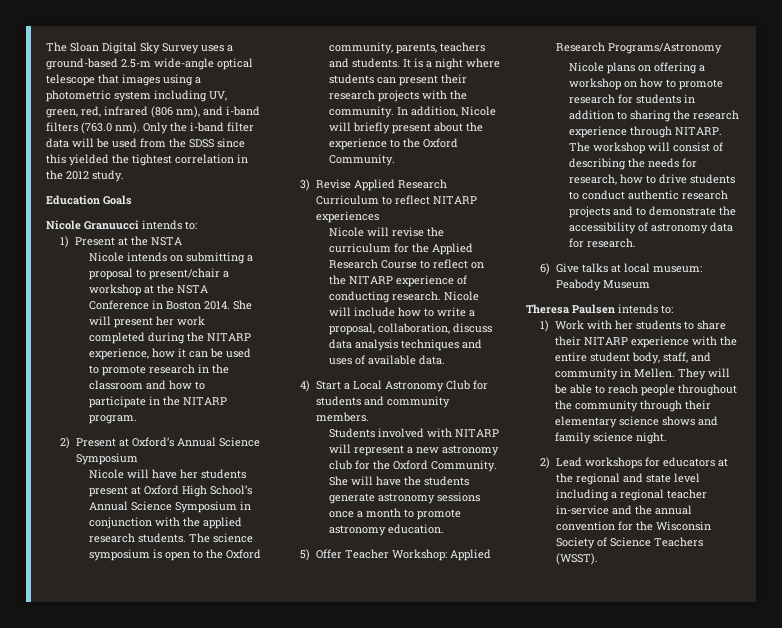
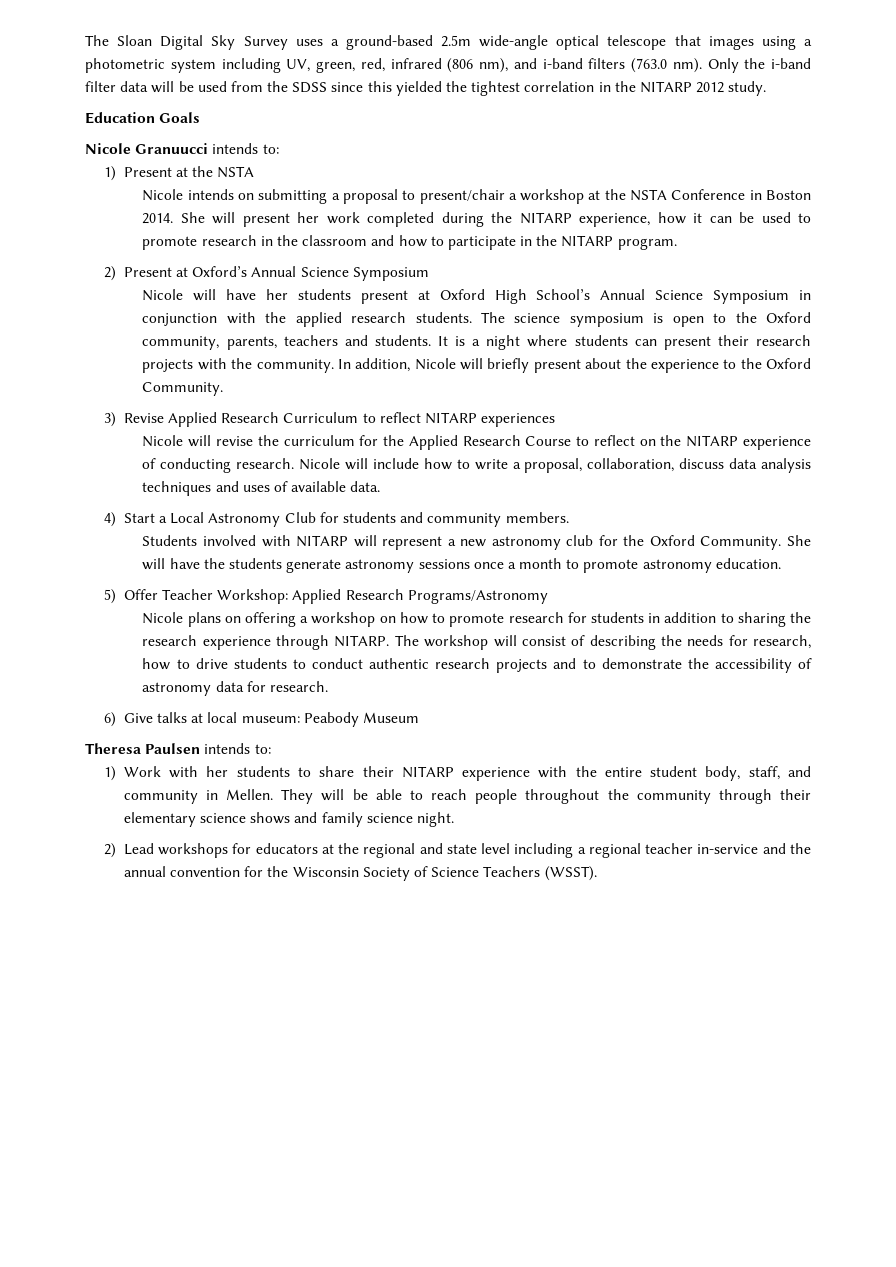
[121,59,151,68] 2.5-m -> [441,35,472,47] 2.5m
(63, 175) none -> [639,81,692,93] NITARP

